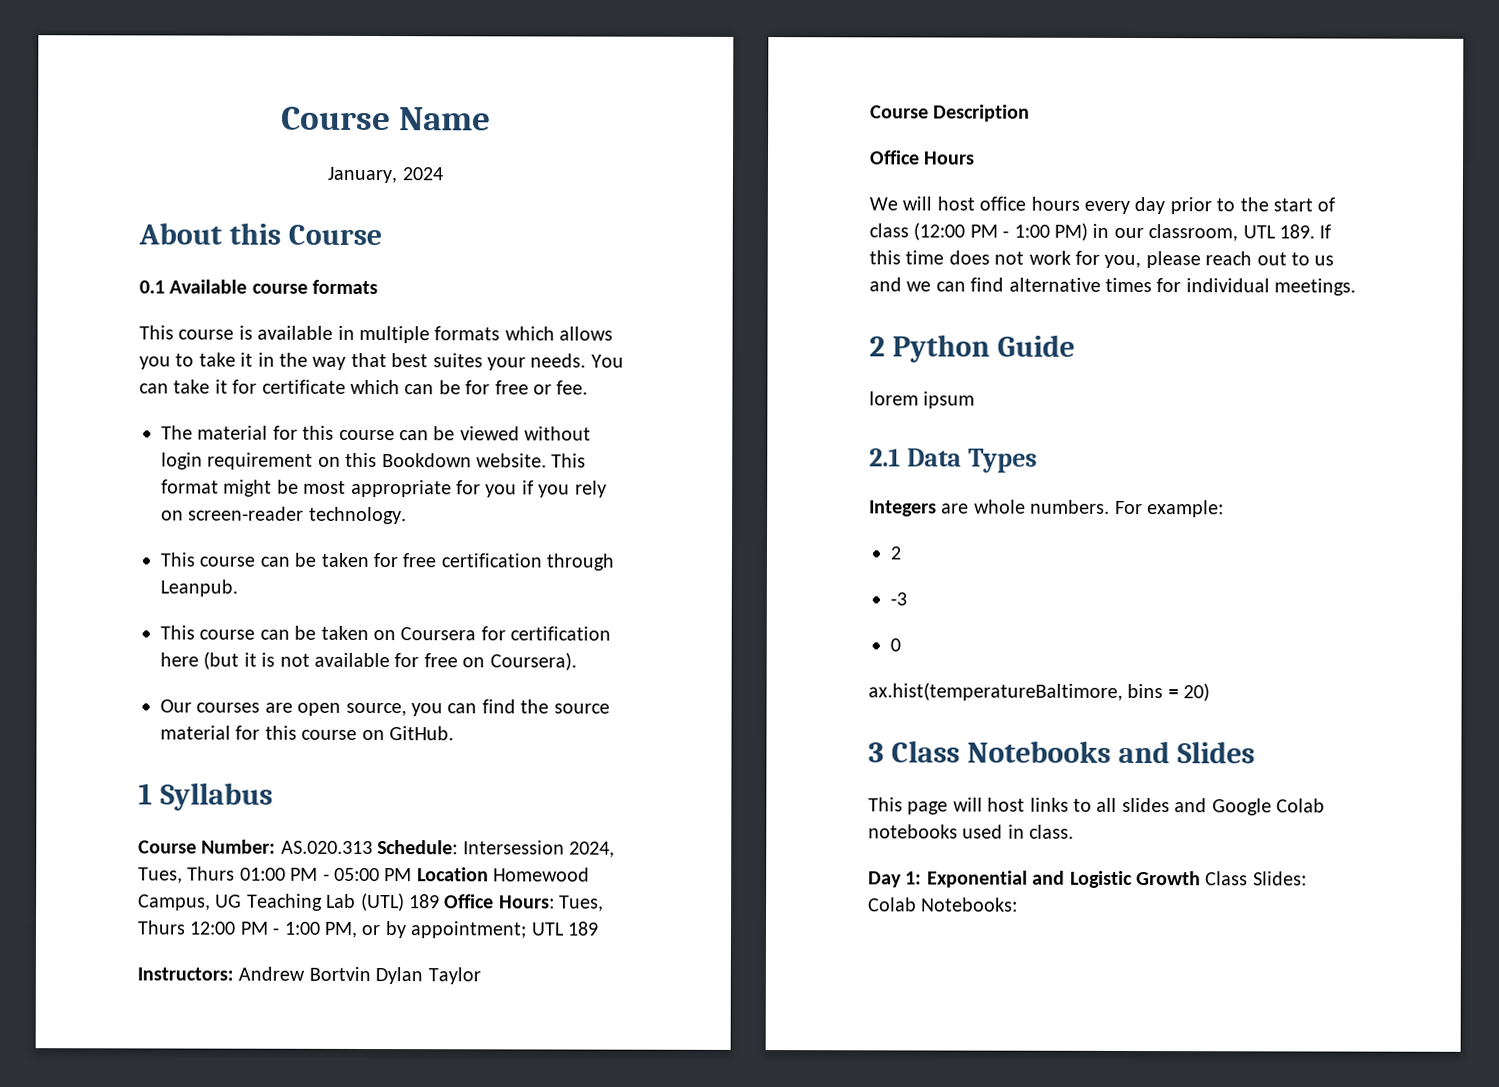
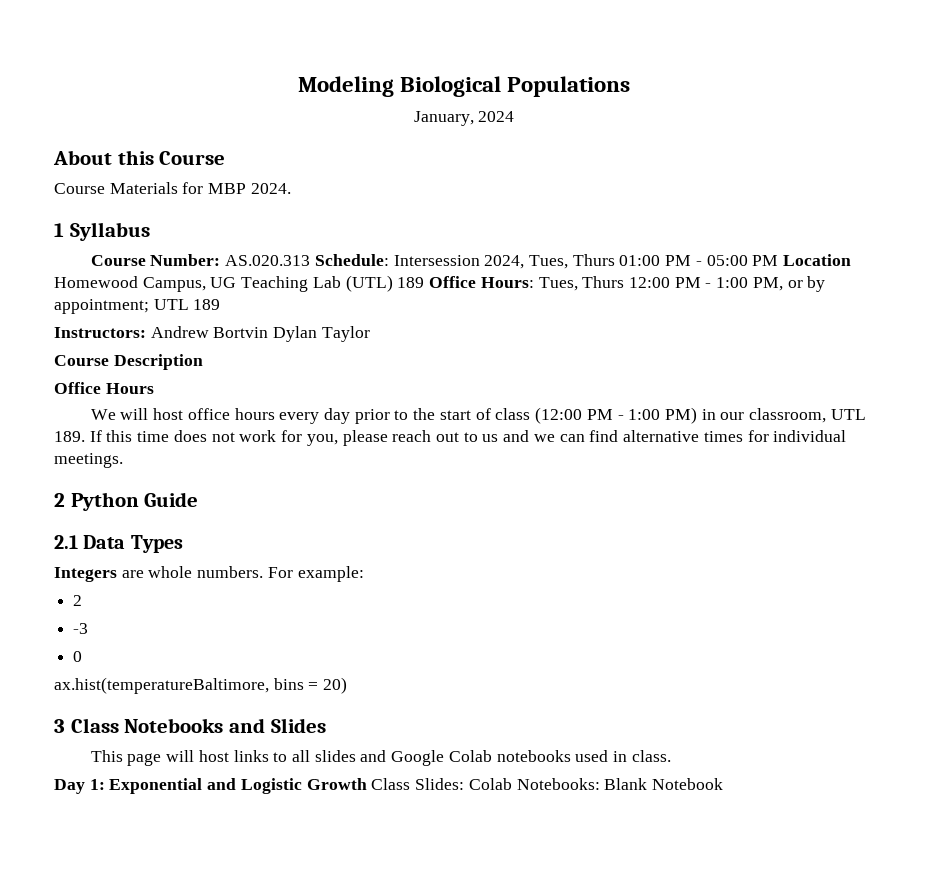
[280,106,492,131] Course Name -> [297,76,631,97] Modeling Biological Populations
[139,279,379,295] [139,325,614,344] [139,352,624,371] [139,379,589,395] [161,425,592,441] [161,452,587,470] [161,479,607,498] [161,506,407,525] [160,552,615,571] [160,579,238,597] [160,625,612,641] [160,651,577,671] [160,699,610,717] [160,725,454,741] 0.1 Available course formats // This course is available in multiple formats which allows you to take it in the way that best suites your needs. You can take it for certificate which can be for free or fee. // The material for this course can be viewed without login requirement on this Bookdown website. This format might be most appropriate for you if you rely on screen-reader technology. // This course can be taken for free certification through Leanpub. // This course can be taken on Coursera for certification here (but it is not available for free on Coursera). // Our courses are open source, you can find the source material for this course on GitHub. -> [54,182,291,194] Course Materials for MBP 2024.
[869,391,976,409] // lorem ipsum -> (199, 499) none
(1019, 904) none -> [604,778,723,790] Blank Notebook

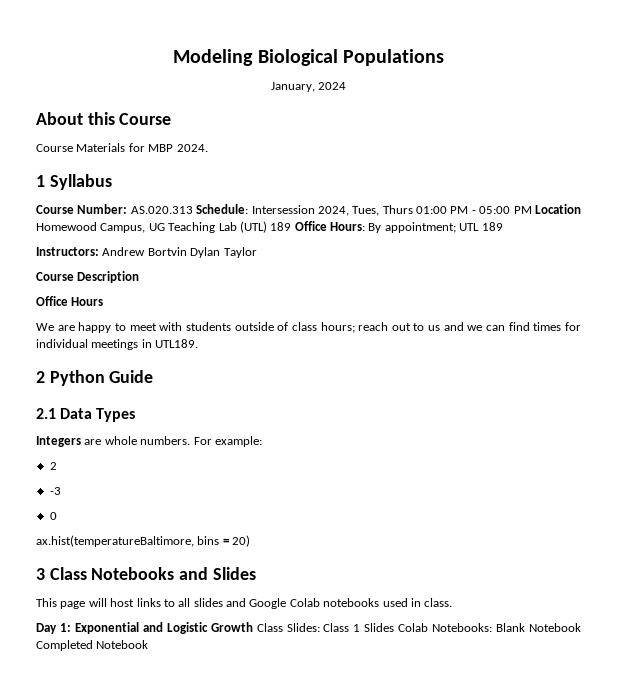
[538,276,826,292] Tues, Thurs 12:00 PM - 1:00 PM, or by -> [368,223,382,233] By
[120,407,866,424] [54,430,388,446] will host office hours every day prior to the start of class (12:00 PM - 1:00 PM) in our classroom, UTL 189. If this time does not work for you, please -> [57,322,355,333] are happy to meet with students outside of class hours;
[623,430,700,442] alternative -> (530, 326) none
[54,453,123,468] meetings. -> [91,339,199,350] meetings in UTL189.
(465, 784) none -> [323,623,395,632] Class 1 Slides
(723, 784) none -> [36,640,149,651] Completed Notebook

